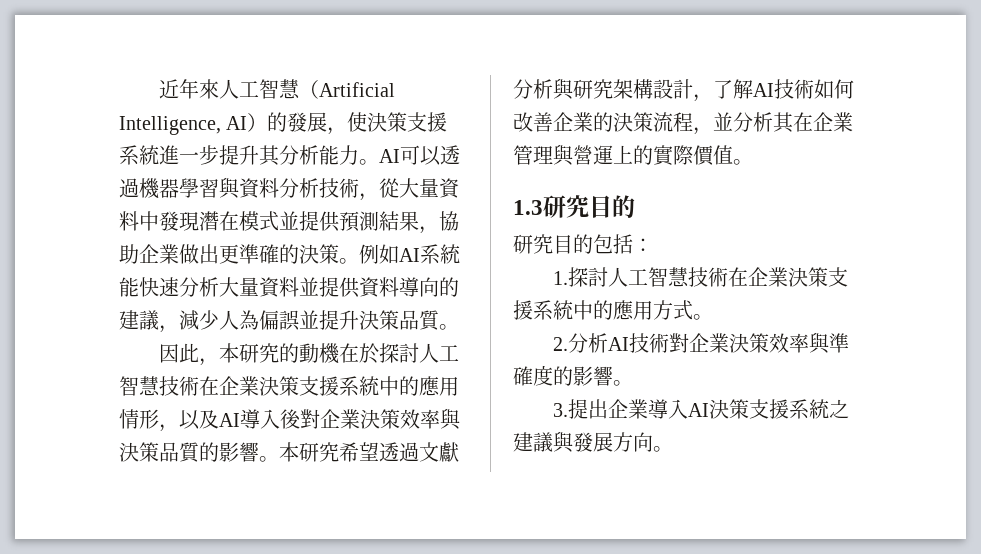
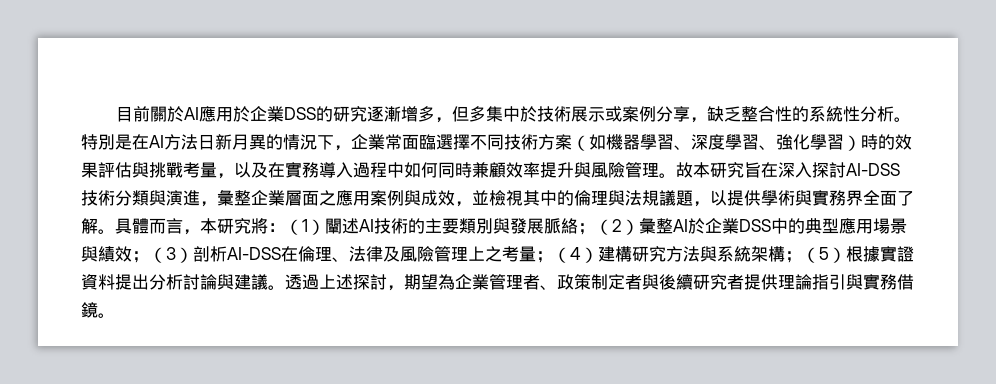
[159,79,396,99] [119,112,448,135] [119,145,460,166] [119,177,460,201] [119,211,459,234] [119,244,460,264] [119,277,459,298] [119,310,459,333] [159,343,460,366] [119,376,459,396] [119,408,461,432] [119,442,459,463] [513,78,854,102] [513,112,853,135] [513,144,753,166] [513,195,635,218] [513,234,653,254] [553,267,849,287] [513,300,713,320] [553,332,850,354] [513,365,633,386] [553,399,850,419] [513,431,653,453] 近年來人工智慧（Artificial Intelligence, AI）的發展，使決策支援系統進一步提升其分析能力。AI可以透過機器學習與資料分析技術，從大量資料中發現潛在模式並提供預測結果，協助企業做出更準確的決策。例如AI系統能快速分析大量資料並提供資料導向的建議，減少人為偏誤並提升決策品質。 // 因此，本研究的動機在於探討人工智慧技術在企業決策支援系統中的應用情形，以及AI導入後對企業決策效率與決策品質的影響。本研究希望透過文獻分析與研究架構設計，了解AI技術如何改善企業的決策流程，並分析其在企業管理與營運上的實際價值。 // 1.3研究目的 // 研究目的包括： // 1.探討人工智慧技術在企業決策支援系統中的應用方式。 // 2.分析AI技術對企業決策效率與準確度的影響。 // 3.提出企業導入AI決策支援系統之建議與發展方向 -> [115,106,911,123] [81,134,912,151] [81,162,900,179] [81,190,914,207] [81,218,907,235] [81,246,914,263] [81,274,914,291] [81,302,98,318] 目前關於AI應用於企業DSS的研究逐漸增多，但多集中於技術展示或案例分享，缺乏整合性的系統性分析。特別是在AI方法日新月異的情況下，企業常面臨選擇不同技術方案（如機器學習、深度學習、強化學習）時的效果評估與挑戰考量，以及在實務導入過程中如何同時兼顧效率提升與風險管理。故本研究旨在深入探討AI-DSS技術分類與演進，彙整企業層面之應用案例與成效，並檢視其中的倫理與法規議題，以提供學術與實務界全面了解。具體而言，本研究將：（1）闡述AI技術的主要類別與發展脈絡；（2）彙整AI於企業DSS中的典型應用場景與績效；（3）剖析AI-DSS在倫理、法律及風險管理上之考量；（4）建構研究方法與系統架構；（5）根據實證資料提出分析討論與建議。透過上述探討，期望為企業管理者、政策制定者與後續研究者提供理論指引與實務借鏡

